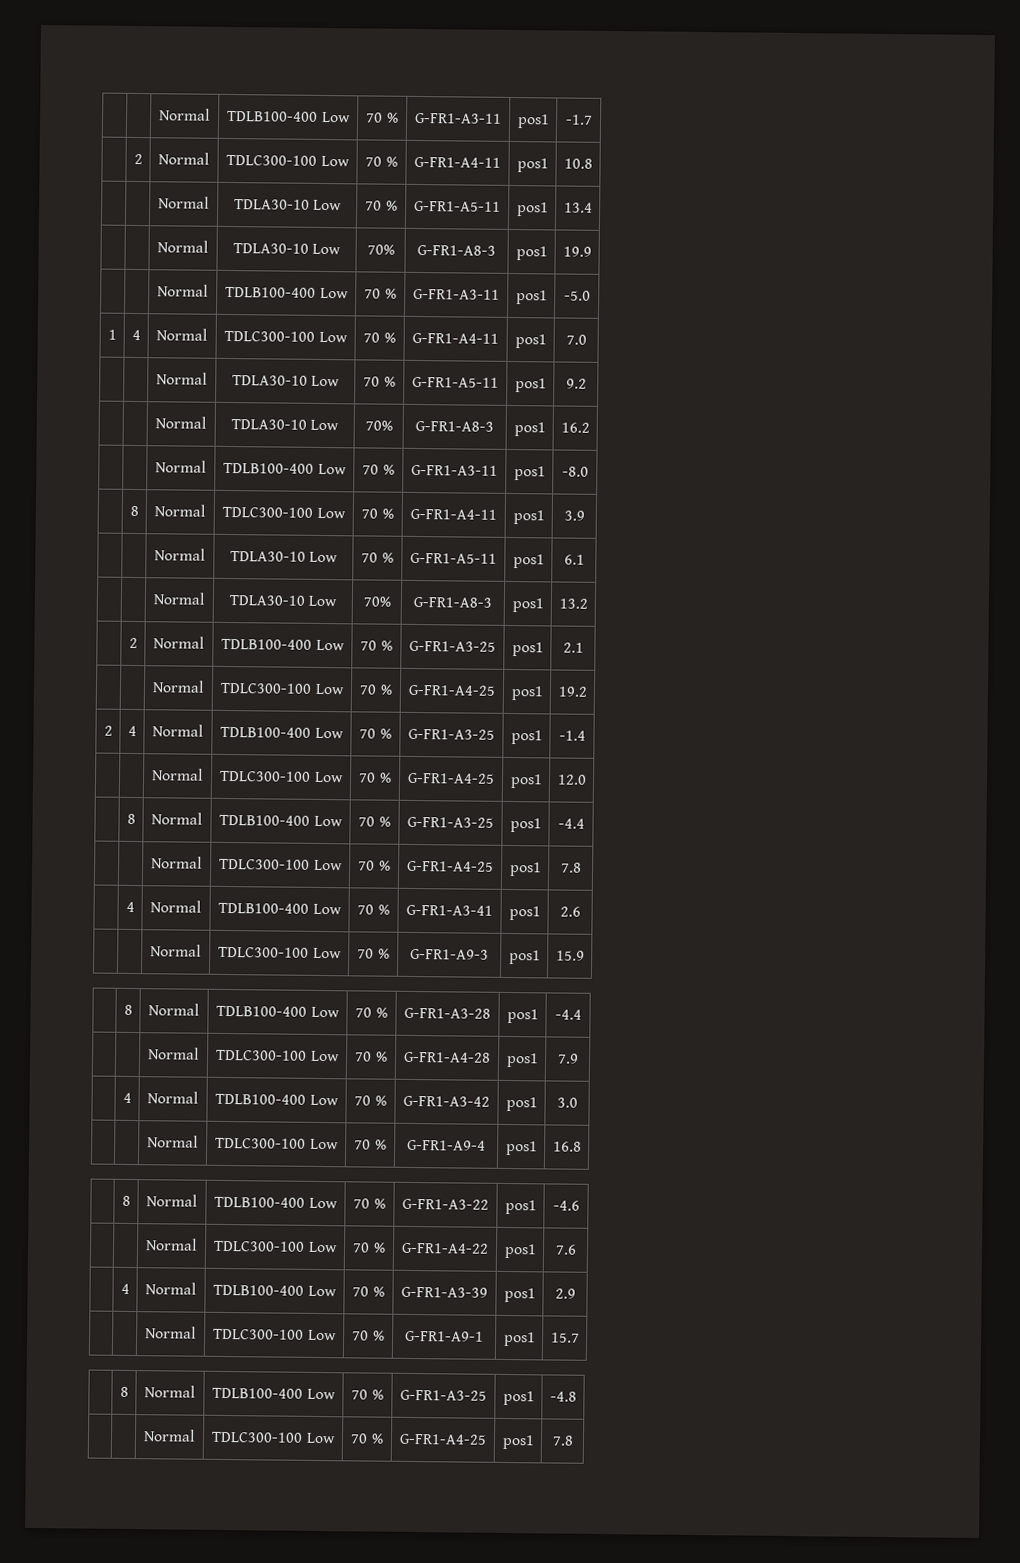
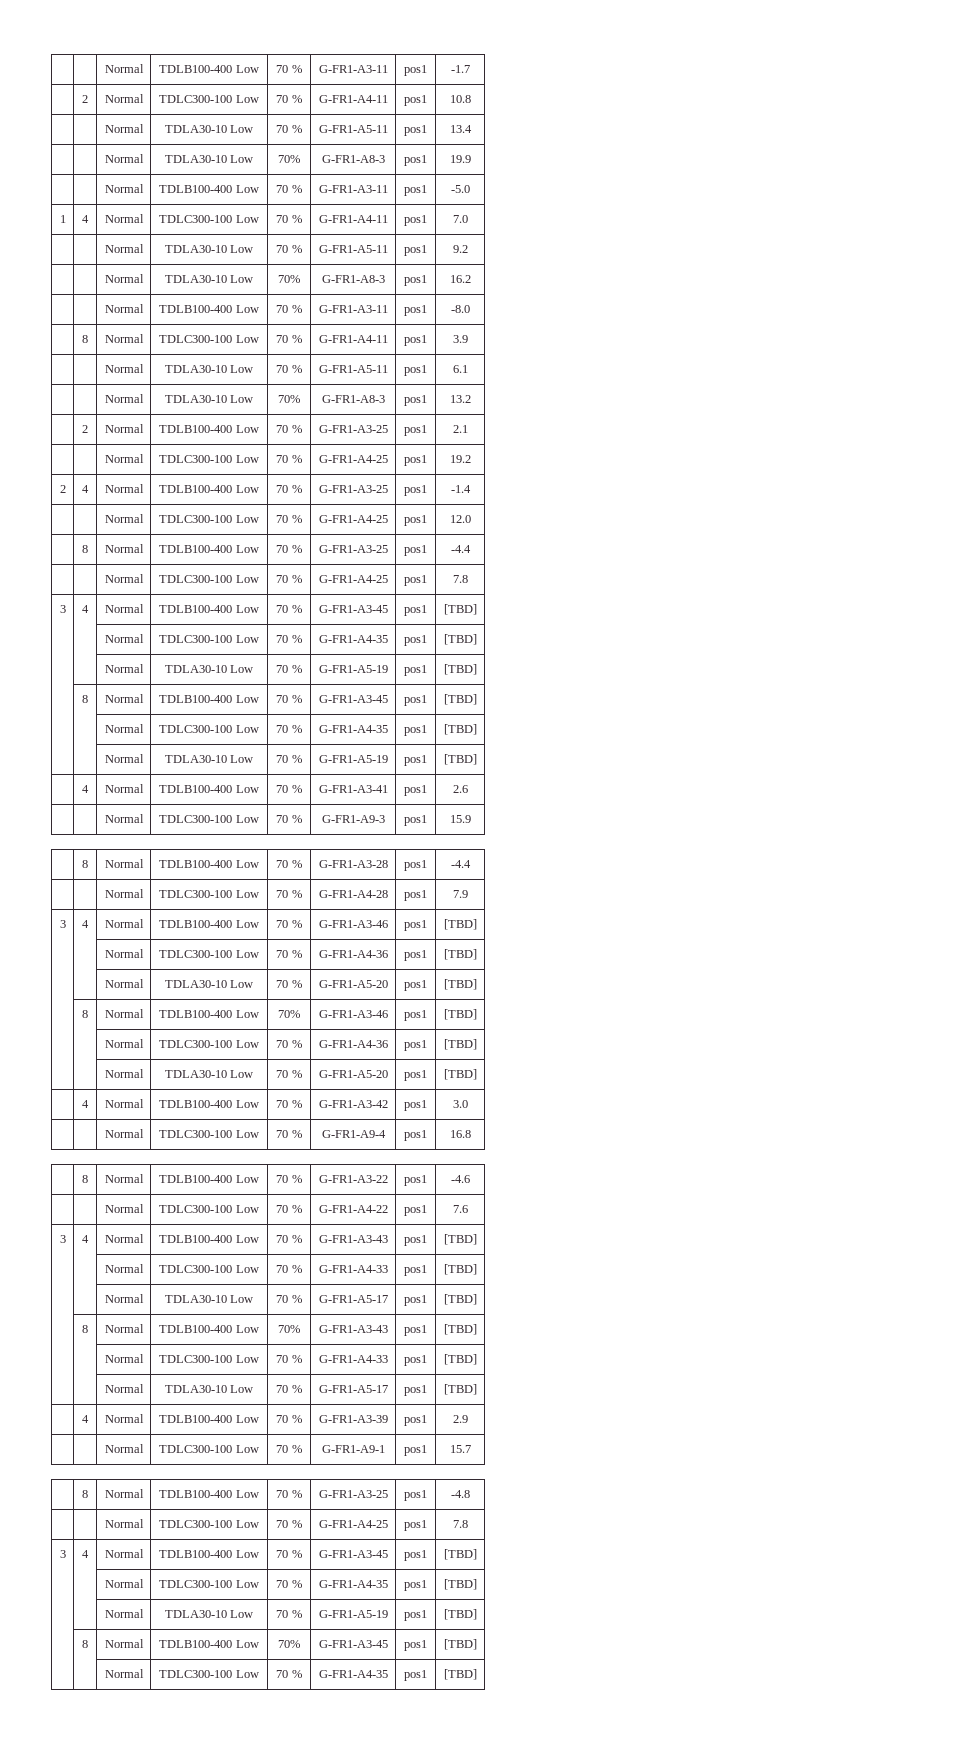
(582, 867) none -> [59,605,66,613] [82,605,89,613] [104,604,144,613] [159,605,259,613] [276,605,302,613] [318,605,388,613] [404,605,427,616] [443,604,477,615] [104,634,144,643] [159,635,259,643] [276,635,302,643] [318,635,388,643] [404,635,427,646] [443,634,477,645] [104,664,144,673] [164,665,254,673] [276,665,302,673] [318,665,388,673] [404,665,427,676] [443,664,477,675] [82,695,88,703] [104,694,144,703] [159,695,259,703] [276,695,302,703] [318,695,388,703] [404,695,427,706] [443,694,477,705] [104,724,144,733] [159,725,259,733] [276,725,302,733] [318,725,388,733] [404,725,427,736] [443,724,477,735] [104,754,144,763] [164,755,254,763] [276,755,302,763] [318,755,388,763] [404,755,427,766] [443,754,477,765] // 3 | 4 | Normal | TDLB100-400 Low | 70 % | G-FR1-A3-45 | pos1 | [TBD] // | | Normal | TDLC300-100 Low | 70 % | G-FR1-A4-35 | pos1 | [TBD] // | | Normal | TDLA30-10 Low | 70 % | G-FR1-A5-19 | pos1 | [TBD] // | 8 | Normal | TDLB100-400 Low | 70 % | G-FR1-A3-45 | pos1 | [TBD] // | | Normal | TDLC300-100 Low | 70 % | G-FR1-A4-35 | pos1 | [TBD] // | | Normal | TDLA30-10 Low | 70 % | G-FR1-A5-19 | pos1 | [TBD]
(579, 1058) none -> [59,920,66,928] [82,920,89,928] [104,919,144,928] [159,920,259,928] [276,920,302,928] [318,920,388,928] [404,920,427,931] [443,919,477,930] [104,949,144,958] [159,950,259,958] [276,950,302,958] [318,950,388,958] [404,950,427,961] [443,949,477,960] [104,979,144,988] [164,980,254,988] [276,980,302,988] [318,980,388,988] [404,980,427,991] [443,979,477,990] [82,1010,88,1018] [104,1009,144,1018] [159,1010,259,1018] [278,1010,300,1018] [318,1010,388,1018] [404,1010,427,1021] [443,1009,477,1020] [104,1039,144,1048] [159,1040,259,1048] [276,1040,302,1048] [318,1040,388,1048] [404,1040,427,1051] [443,1039,477,1050] [104,1069,144,1078] [164,1070,254,1078] [276,1070,302,1078] [318,1070,388,1078] [404,1070,427,1081] [443,1069,477,1080] // 3 | 4 | Normal | TDLB100-400 Low | 70 % | G-FR1-A3-46 | pos1 | [TBD] // | | Normal | TDLC300-100 Low | 70 % | G-FR1-A4-36 | pos1 | [TBD] // | | Normal | TDLA30-10 Low | 70 % | G-FR1-A5-20 | pos1 | [TBD] // | 8 | Normal | TDLB100-400 Low | 70% | G-FR1-A3-46 | pos1 | [TBD] // | | Normal | TDLC300-100 Low | 70 % | G-FR1-A4-36 | pos1 | [TBD] // | | Normal | TDLA30-10 Low | 70 % | G-FR1-A5-20 | pos1 | [TBD]
(577, 1249) none -> [59,1235,66,1243] [82,1235,89,1243] [104,1234,144,1243] [159,1235,259,1243] [276,1235,302,1243] [318,1235,388,1243] [404,1235,427,1246] [443,1234,477,1245] [104,1264,144,1273] [159,1265,259,1273] [276,1265,302,1273] [318,1265,388,1273] [404,1265,427,1276] [443,1264,477,1275] [104,1294,144,1303] [164,1295,254,1303] [276,1295,302,1303] [318,1295,388,1303] [404,1295,427,1306] [443,1294,477,1305] [82,1325,88,1333] [104,1324,144,1333] [159,1325,259,1333] [278,1325,300,1333] [318,1325,388,1333] [404,1325,427,1336] [443,1324,477,1335] [104,1354,144,1363] [159,1355,259,1363] [276,1355,302,1363] [318,1355,388,1363] [404,1355,427,1366] [443,1354,477,1365] [104,1384,144,1393] [164,1385,254,1393] [276,1385,302,1393] [318,1385,388,1393] [404,1385,427,1396] [443,1384,477,1395] // 3 | 4 | Normal | TDLB100-400 Low | 70 % | G-FR1-A3-43 | pos1 | [TBD] // | | Normal | TDLC300-100 Low | 70 % | G-FR1-A4-33 | pos1 | [TBD] // | | Normal | TDLA30-10 Low | 70 % | G-FR1-A5-17 | pos1 | [TBD] // | 8 | Normal | TDLB100-400 Low | 70% | G-FR1-A3-43 | pos1 | [TBD] // | | Normal | TDLC300-100 Low | 70 % | G-FR1-A4-33 | pos1 | [TBD] // | | Normal | TDLA30-10 Low | 70 % | G-FR1-A5-17 | pos1 | [TBD]
(574, 1440) none -> [59,1550,66,1558] [82,1550,89,1558] [104,1549,144,1558] [159,1550,259,1558] [276,1550,302,1558] [318,1550,388,1558] [404,1550,427,1561] [443,1549,477,1560] [104,1579,144,1588] [159,1580,259,1588] [276,1580,302,1588] [318,1580,388,1588] [404,1580,427,1591] [443,1579,477,1590] [104,1609,144,1618] [164,1610,254,1618] [276,1610,302,1618] [318,1610,388,1618] [404,1610,427,1621] [443,1609,477,1620] [82,1640,88,1648] [104,1639,144,1648] [159,1640,259,1648] [278,1640,300,1648] [318,1640,388,1648] [404,1640,427,1651] [443,1639,477,1650] [104,1669,144,1678] [159,1670,259,1678] [276,1670,302,1678] [318,1670,388,1678] [404,1670,427,1681] [443,1669,477,1680] // 3 | 4 | Normal | TDLB100-400 Low | 70 % | G-FR1-A3-45 | pos1 | [TBD] // | | Normal | TDLC300-100 Low | 70 % | G-FR1-A4-35 | pos1 | [TBD] // | | Normal | TDLA30-10 Low | 70 % | G-FR1-A5-19 | pos1 | [TBD] // | 8 | Normal | TDLB100-400 Low | 70% | G-FR1-A3-45 | pos1 | [TBD] // | | Normal | TDLC300-100 Low | 70 % | G-FR1-A4-35 | pos1 | [TBD]

